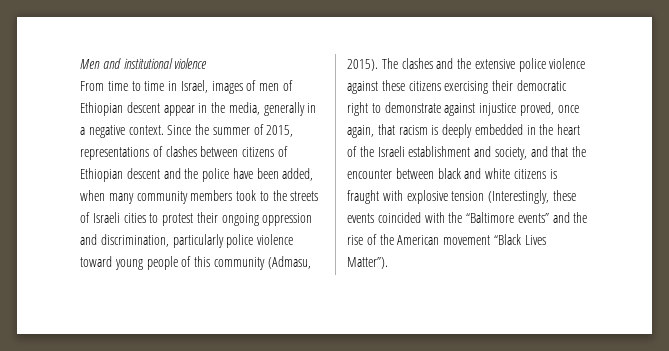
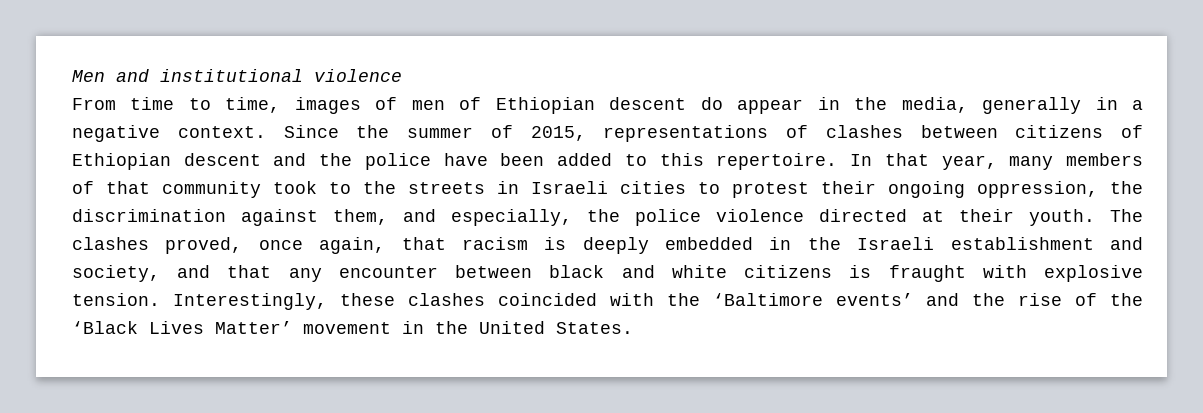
[144,80,208,93] time in Israel, -> [225,97,281,113] time,
(160, 107) none -> [700,97,723,110] do
[282,168,314,181] [80,190,233,204] added, when many community members -> [557,153,1144,170] [72,181,261,198] added to this repertoire. In that year, many members of that community
[80,212,90,223] of -> [497,181,519,194] in
[262,213,313,226] [80,234,294,248] [80,256,311,270] [347,58,586,72] [347,80,567,94] [347,102,517,116] oppression and discrimination, particularly police violence toward young people of this community (Admasu, 2015). The clashes and the extensive police violence against these citizens exercising their democratic right to demonstrate against injustice -> [977,181,1143,198] [72,209,1143,226] [72,237,149,250] oppression, the discrimination against them, and especially, the police violence directed at their youth. The clashes
[557,124,581,135] [347,146,374,157] heart of the -> (841, 243) none
[572,146,587,157] the -> [288,268,322,282] any
[451,190,576,204] [347,213,374,223] tension (Interestingly, these events -> [72,293,485,310] tension. Interestingly, these clashes
[466,212,549,223] “Baltimore events” -> [713,293,913,306] ‘Baltimore events’
[397,234,546,245] [347,257,388,269] American movement “Black Lives Matter”). -> [72,321,633,334] ‘Black Lives Matter’ movement in the United States.

